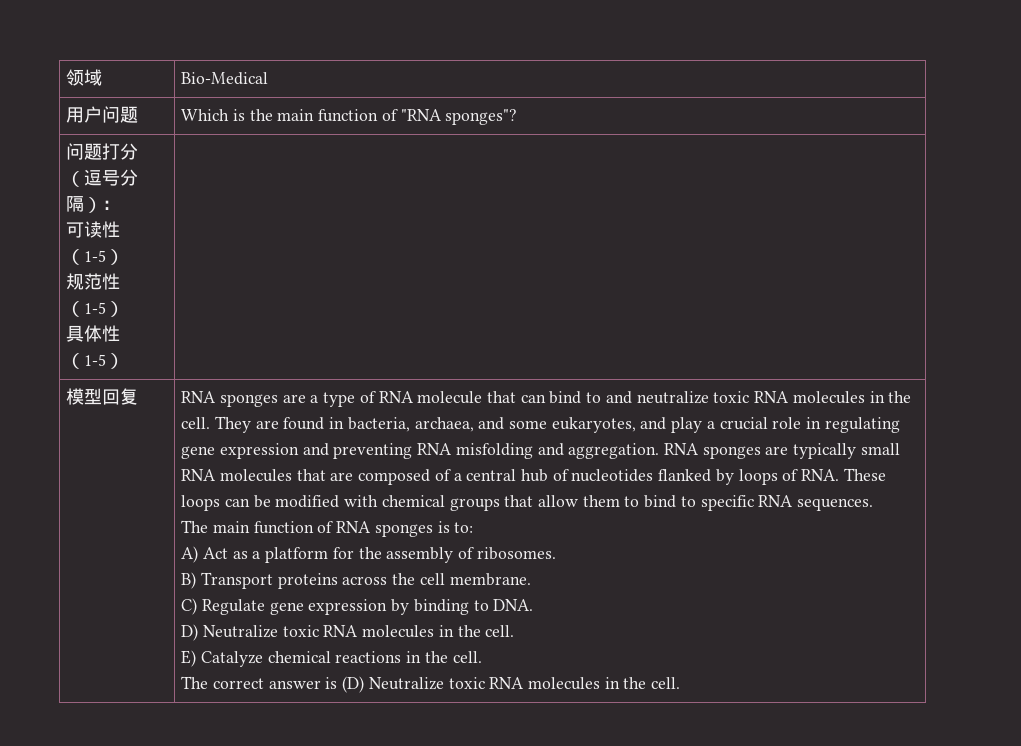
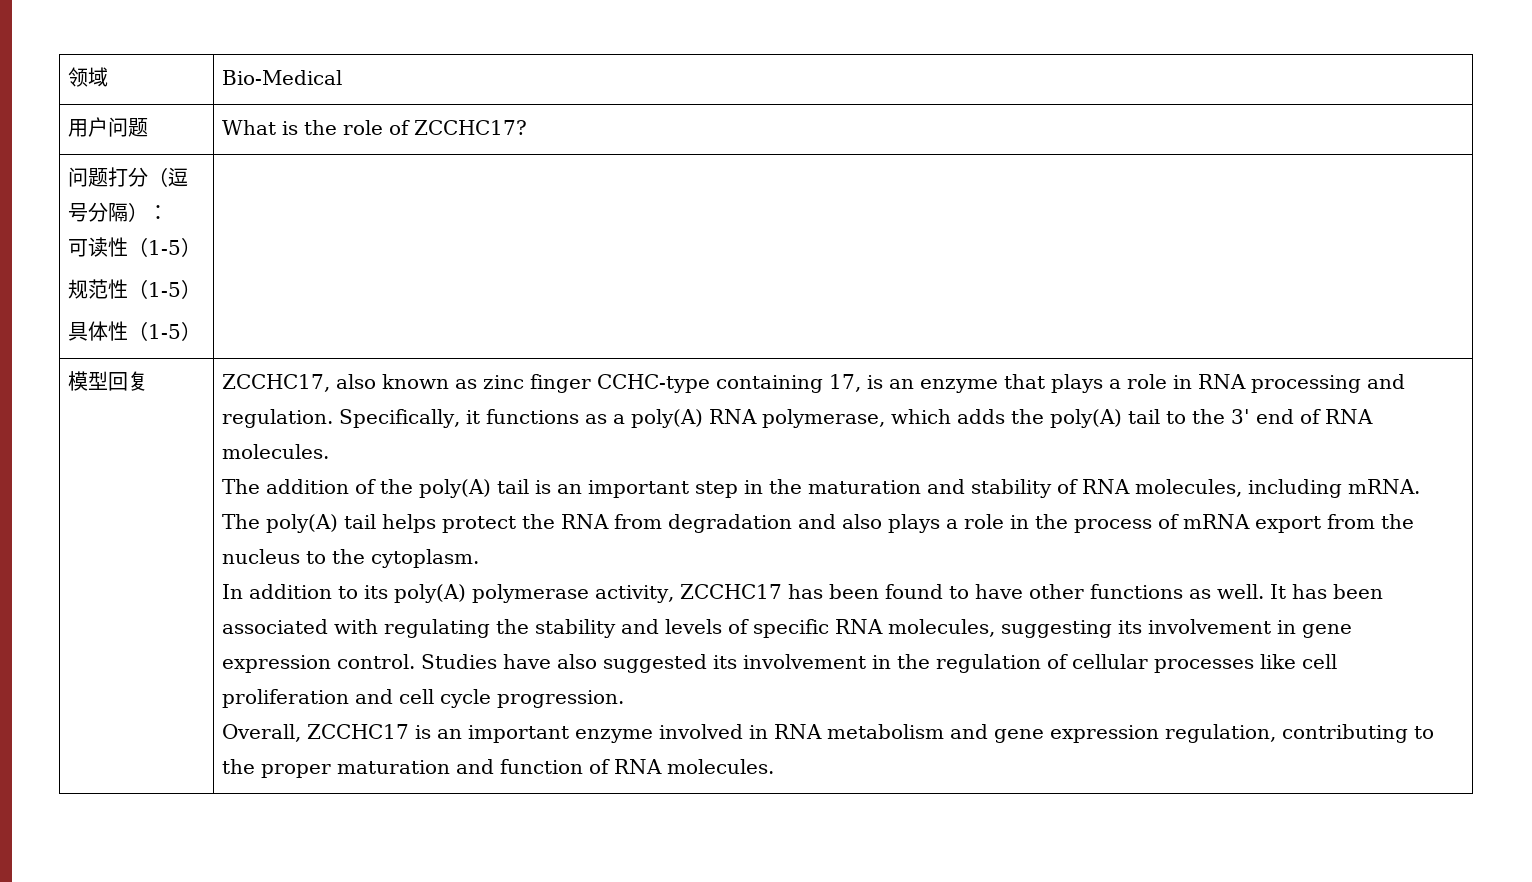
[181,109,230,121] Which -> [222,120,277,135] What
[277,109,518,125] main function of "RNA sponges"? -> [343,120,528,135] role of ZCCHC17?
[181,391,912,407] [181,416,900,433] [181,443,900,459] [181,468,886,485] [181,495,874,511] [181,520,474,537] [181,546,556,563] [181,572,531,589] [181,598,534,615] [181,624,515,641] [181,650,482,667] [181,676,681,693] RNA sponges are a type of RNA molecule that can bind to and neutralize toxic RNA molecules in the cell. They are found in bacteria, archaea, and some eukaryotes, and play a crucial role in regulating gene expression and preventing RNA misfolding and aggregation. RNA sponges are typically small RNA molecules that are composed of a central hub of nucleotides flanked by loops of RNA. These loops can be modified with chemical groups that allow them to bind to specific RNA sequences. // The main function of RNA sponges is to: // A) Act as a platform for the assembly of ribosomes. // B) Transport proteins across the cell membrane. // C) Regulate gene expression by binding to DNA. // D) Neutralize toxic RNA molecules in the cell. // E) Catalyze chemical reactions in the cell. // The correct answer is (D) Neutralize toxic RNA molecules in the cell. -> [222,374,1406,393] [222,409,1374,428] [222,444,330,459] [222,479,1421,498] [222,514,1415,533] [222,549,480,568] [222,584,1384,603] [222,619,1353,638] [222,654,1338,673] [222,689,625,708] [222,724,1435,743] [222,759,775,778] ZCCHC17, also known as zinc finger CCHC-type containing 17, is an enzyme that plays a role in RNA processing and regulation. Specifically, it functions as a poly(A) RNA polymerase, which adds the poly(A) tail to the 3' end of RNA molecules. // The addition of the poly(A) tail is an important step in the maturation and stability of RNA molecules, including mRNA. The poly(A) tail helps protect the RNA from degradation and also plays a role in the process of mRNA export from the nucleus to the cytoplasm. // In addition to its poly(A) polymerase activity, ZCCHC17 has been found to have other functions as well. It has been associated with regulating the stability and levels of specific RNA molecules, suggesting its involvement in gene expression control. Studies have also suggested its involvement in the regulation of cellular processes like cell proliferation and cell cycle progression. // Overall, ZCCHC17 is an important enzyme involved in RNA metabolism and gene expression regulation, contributing to the proper maturation and function of RNA molecules.

